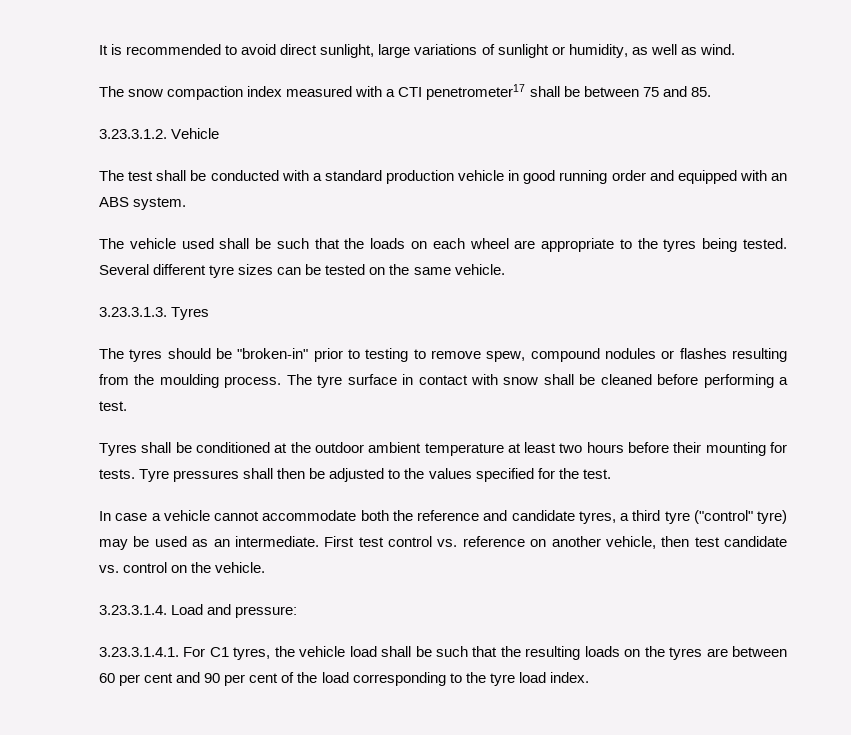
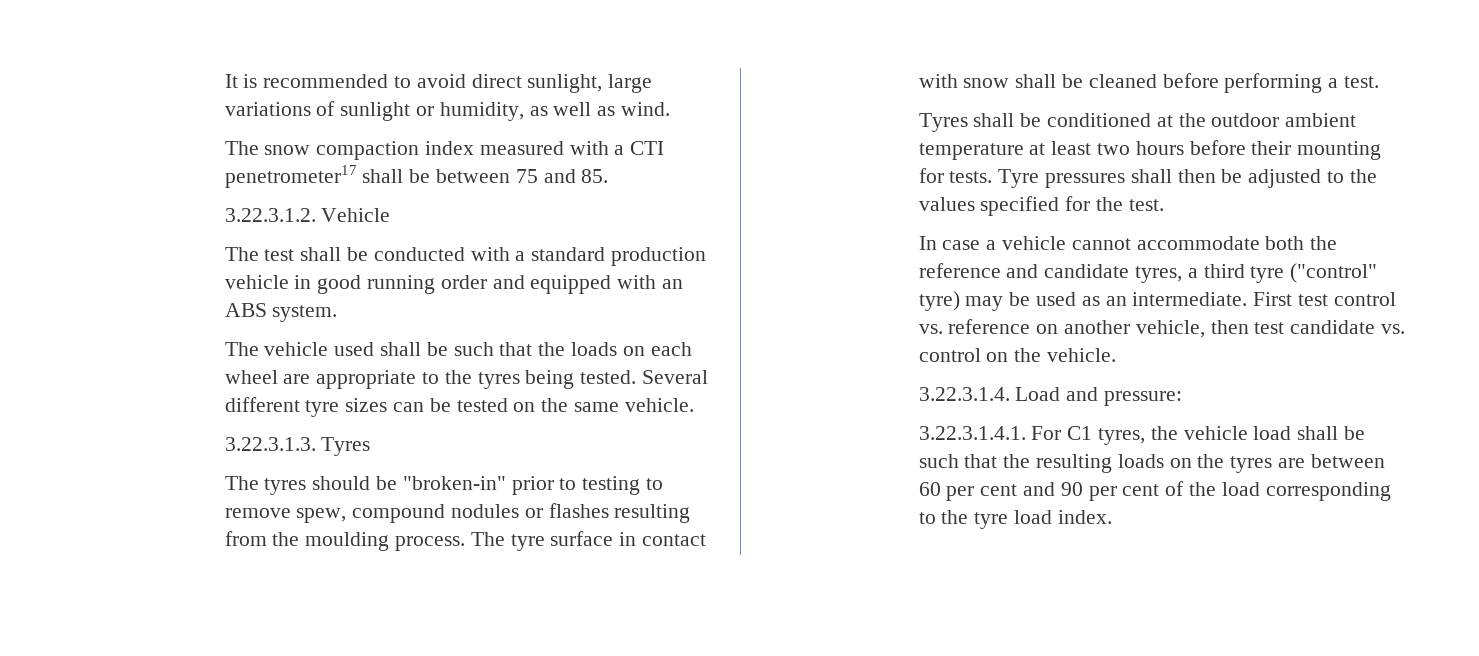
[99,129,168,139] 3.23.3.1.2. -> [224,208,316,222] 3.22.3.1.2.
[99,307,168,317] 3.23.3.1.3. -> [224,437,316,451] 3.22.3.1.3.
[99,605,168,615] 3.23.3.1.4. -> [918,387,1010,401] 3.22.3.1.4.
[99,647,180,657] 3.23.3.1.4.1. -> [918,426,1026,440] 3.22.3.1.4.1.

